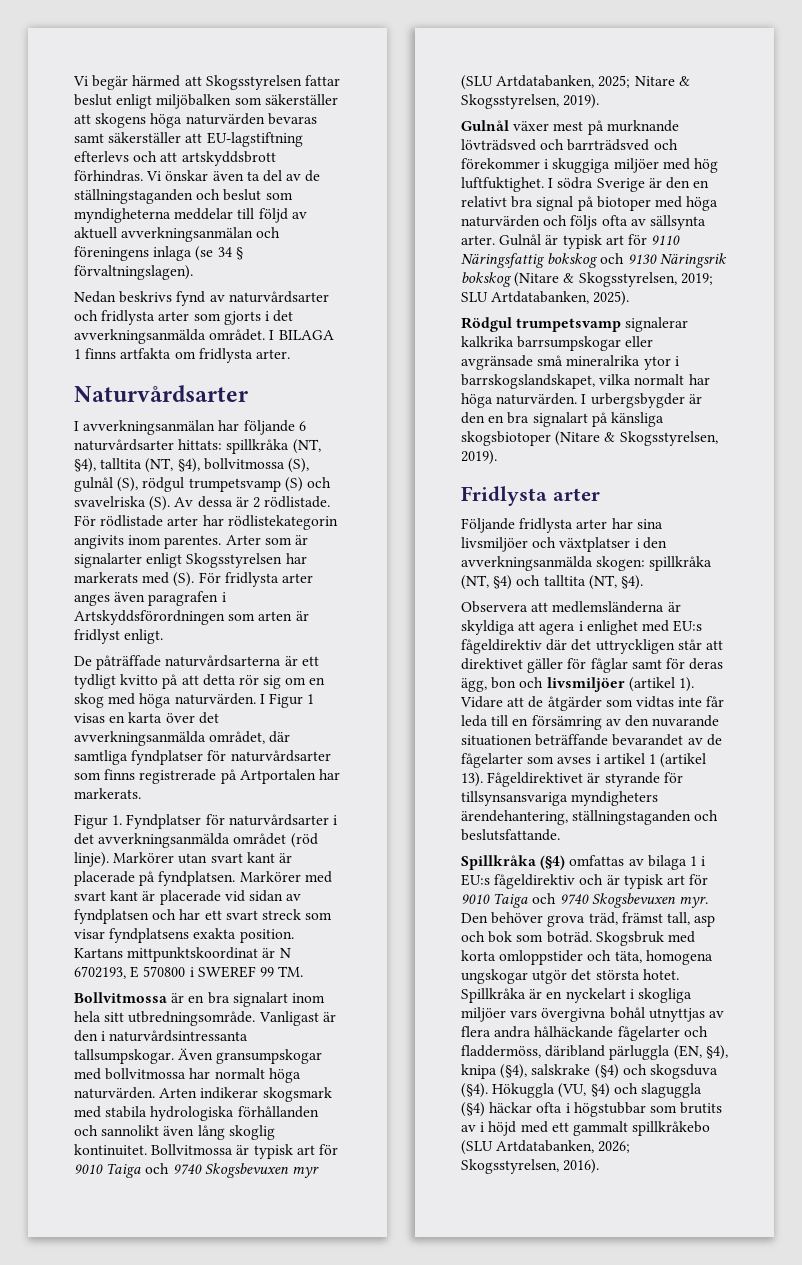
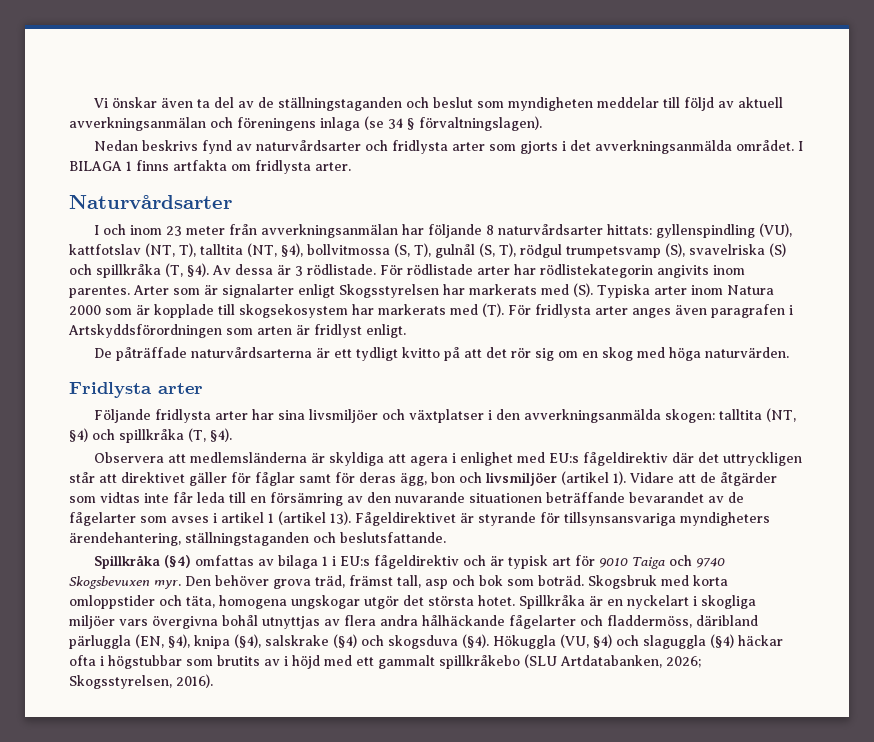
[73,75,340,90] [74,94,338,109] [74,113,317,128] [74,132,303,147] [74,151,276,166] [74,170,162,182] Vi begär härmed att Skogsstyrelsen fattar beslut enligt miljöbalken som säkerställer att skogens höga naturvärden bevaras samt säkerställer att EU-lagstiftning efterlevs och att artskyddsbrott förhindras. Vi -> [94,98,109,108] Vi
[74,208,171,223] myndigheterna -> [508,97,594,111] myndigheten
(79, 426) none -> [103,224,258,236] och inom 23 meter från
[298,421,306,431] 6 -> [486,225,495,235] 8
[226,439,321,454] [74,458,309,473] [74,477,331,492] [74,496,171,511] spillkråka (NT, §4), talltita (NT, §4), bollvitmossa (S), gulnål (S), rödgul trumpetsvamp (S) och svavelriska (S). -> [656,223,793,238] [69,243,786,258] [69,263,209,278] gyllenspindling (VU), kattfotslav (NT, T), talltita (NT, §4), bollvitmossa (S, T), gulnål (S, T), rödgul trumpetsvamp (S), svavelriska (S) och spillkråka (T, §4).
[252,497,260,508] 2 -> [295,266,303,276] 3
(195, 579) none -> [597,284,774,298] [69,303,504,318] Typiska arter inom Natura 2000 som är kopplade till skogsekosystem har markerats med (T).
[202,674,236,686] detta -> [486,347,508,358] det
[259,693,315,708] [74,712,219,724] [74,731,291,746] [74,750,331,765] [74,769,340,784] [74,788,141,799] [74,814,337,829] [74,833,318,848] [74,852,292,867] [74,871,332,886] [74,890,302,905] [74,909,333,924] [74,928,294,943] [74,947,291,962] [74,966,304,979] [74,992,325,1007] [74,1011,336,1026] [74,1030,249,1042] [74,1048,323,1064] [74,1068,301,1083] [74,1087,332,1102] [74,1106,319,1121] [74,1125,275,1140] [74,1144,338,1159] [74,1163,319,1178] [461,75,690,90] [461,94,600,109] [461,120,679,135] [461,139,678,151] [461,158,718,173] [461,177,710,192] [461,196,719,211] [461,215,706,230] [461,234,681,249] [461,253,727,268] [461,272,713,287] [461,291,630,306] [461,317,689,332] [461,336,654,351] [461,355,679,370] [461,374,710,389] [461,393,702,408] [461,412,664,427] [461,431,718,446] [461,450,497,465] I Figur 1 visas en karta över det avverkningsanmälda området, där samtliga fyndplatser för naturvårdsarter som finns registrerade på Artportalen har markerats. // Figur 1. Fyndplatser för naturvårdsarter i det avverkningsanmälda området (röd linje). Markörer utan svart kant är placerade på fyndplatsen. Markörer med svart kant är placerade vid sidan av fyndplatsen och har ett svart streck som visar fyndplatsens exakta position. Kartans mittpunktskoordinat är N 6702193, E 570800 i SWEREF 99 TM. // Bollvitmossa är en bra signalart inom hela sitt utbredningsområde. Vanligast är den i naturvårdsintressanta tallsumpskogar. Även gransumpskogar med bollvitmossa har normalt höga naturvärden. Arten indikerar skogsmark med stabila hydrologiska förhållanden och sannolikt även lång skoglig kontinuitet. Bollvitmossa är typisk art för 9010 Taiga och 9740 Skogsbevuxen myr (SLU Artdatabanken, 2025; Nitare & Skogsstyrelsen, 2019). // Gulnål växer mest på murknande lövträdsved och barrträdsved och förekommer i skuggiga miljöer med hög luftfuktighet. I södra Sverige är den en relativt bra signal på biotoper med höga naturvärden och följs ofta av sällsynta arter. Gulnål är typisk art för 9110 Näringsfattig bokskog och 9130 Näringsrik bokskog (Nitare & Skogsstyrelsen, 2019; SLU Artdatabanken, 2025). // Rödgul trumpetsvamp signalerar kalkrika barrsumpskogar eller avgränsade små mineralrika ytor i barrskogslandskapet, vilka normalt har höga naturvärden. I urbergsbygder är den en bra signalart på känsliga skogsbiotoper (Nitare & Skogsstyrelsen, 2019). -> (790, 352) none
[649,556,713,571] spillkråka -> [719,409,763,420] talltita
[543,575,617,590] talltita (NT, -> [119,428,206,443] spillkråka (T,

